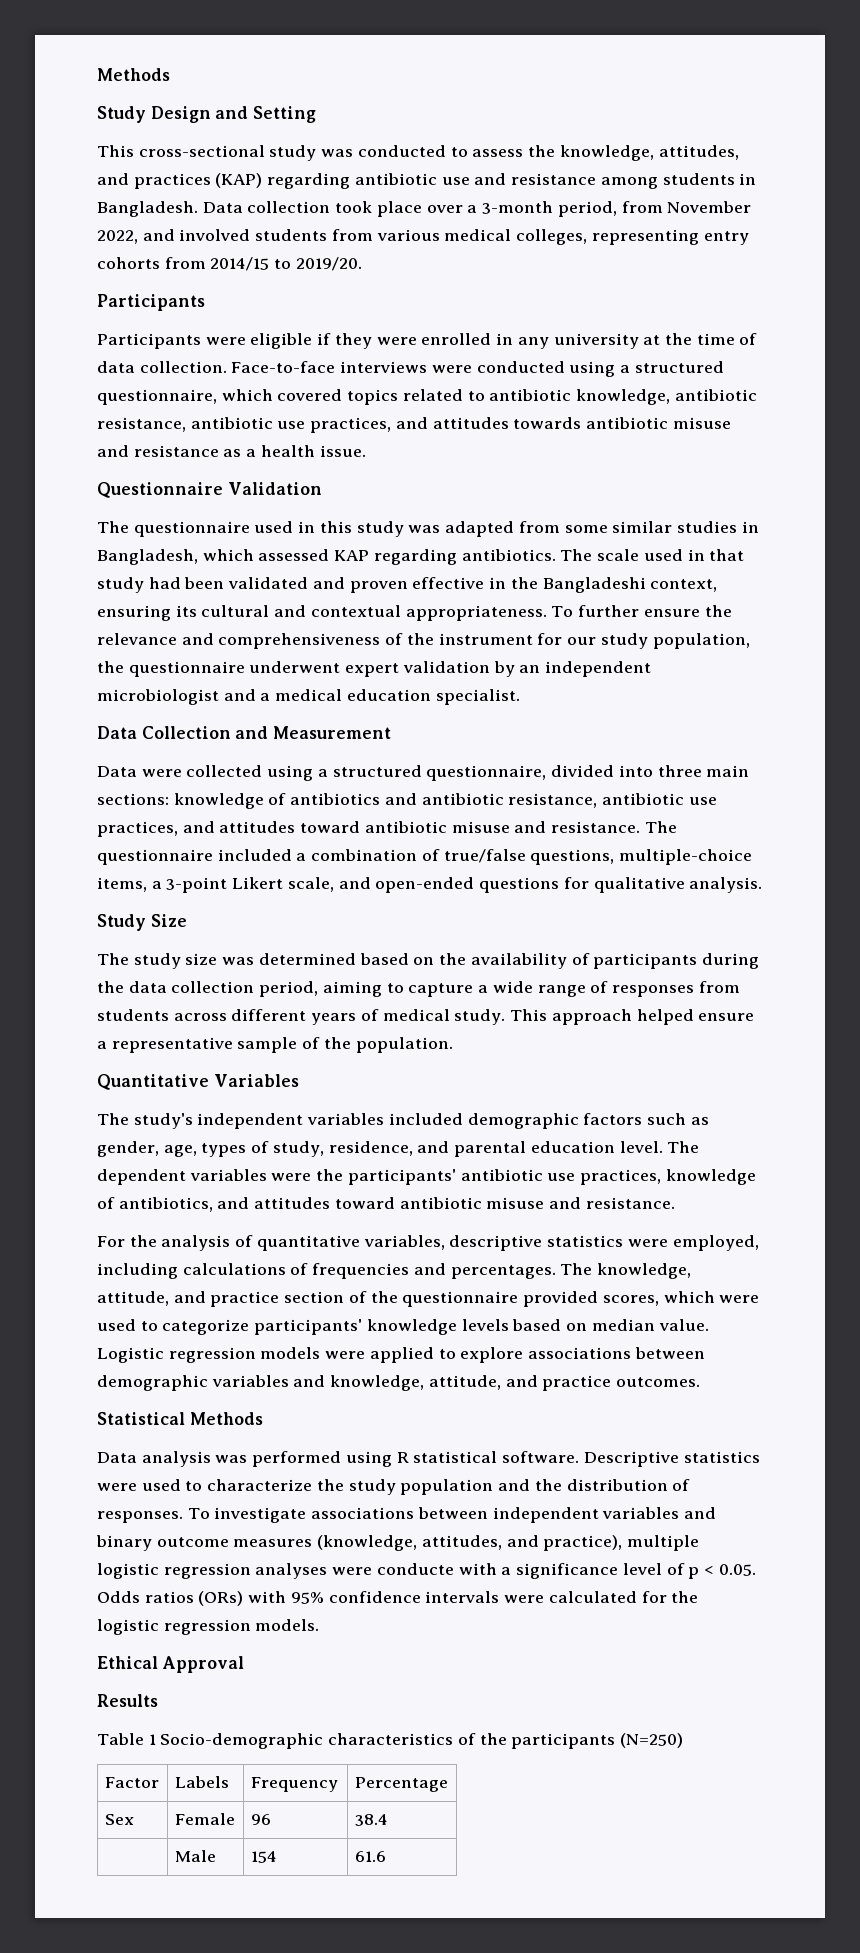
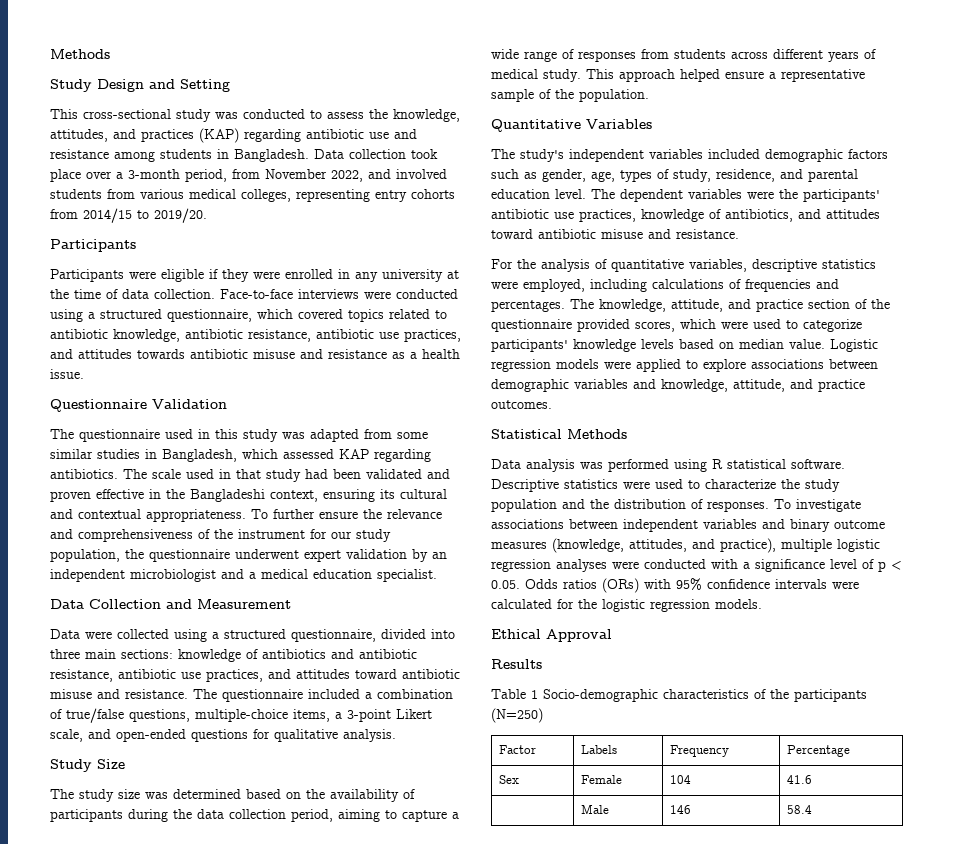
[376,1563,454,1575] conducte -> [644,559,706,569] conducted
[250,1814,271,1825] [354,1814,388,1826] 96 | 38.4 -> [669,775,691,784] [786,775,812,784] 104 | 41.6
[250,1851,277,1863] [354,1851,386,1862] 154 | 61.6 -> [669,805,691,814] [786,805,812,814] 146 | 58.4

